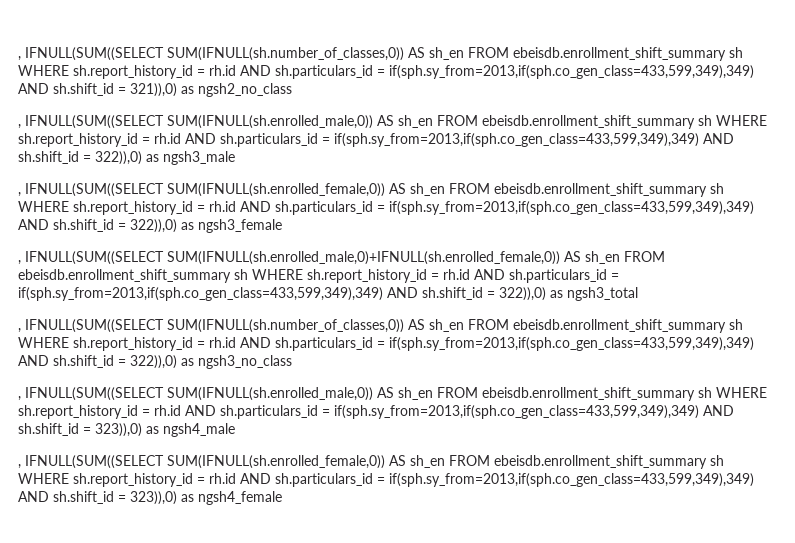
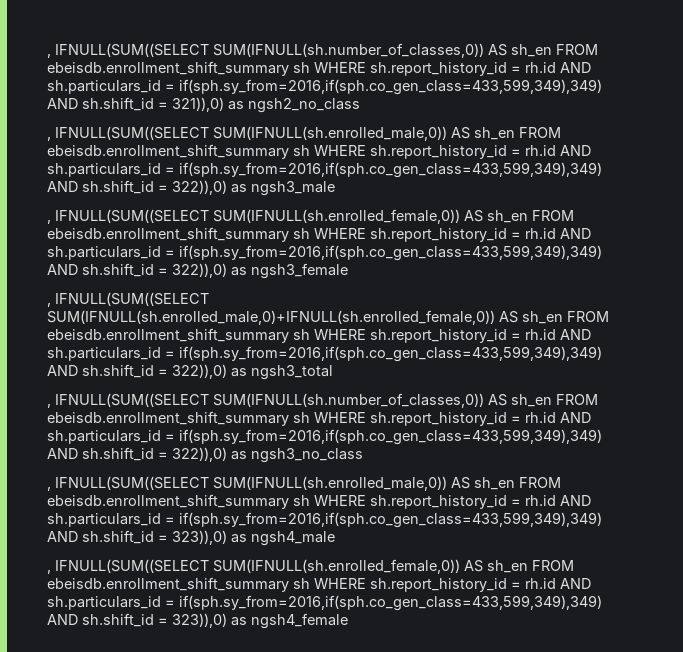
[389,65,754,79] if(sph.sy_from=2013,if(sph.co_gen_class=433,599,349),349) -> [179,79,602,95] if(sph.sy_from=2016,if(sph.co_gen_class=433,599,349),349)
[334,133,699,147] if(sph.sy_from=2013,if(sph.co_gen_class=433,599,349),349) -> [179,162,602,178] if(sph.sy_from=2016,if(sph.co_gen_class=433,599,349),349)
[389,201,754,215] if(sph.sy_from=2013,if(sph.co_gen_class=433,599,349),349) -> [179,245,602,261] if(sph.sy_from=2016,if(sph.co_gen_class=433,599,349),349)
[18,287,383,301] if(sph.sy_from=2013,if(sph.co_gen_class=433,599,349),349) -> [179,346,602,362] if(sph.sy_from=2016,if(sph.co_gen_class=433,599,349),349)
[389,337,754,351] if(sph.sy_from=2013,if(sph.co_gen_class=433,599,349),349) -> [179,429,602,445] if(sph.sy_from=2016,if(sph.co_gen_class=433,599,349),349)
[334,405,699,419] if(sph.sy_from=2013,if(sph.co_gen_class=433,599,349),349) -> [179,512,602,528] if(sph.sy_from=2016,if(sph.co_gen_class=433,599,349),349)
[389,473,754,487] if(sph.sy_from=2013,if(sph.co_gen_class=433,599,349),349) -> [179,595,602,611] if(sph.sy_from=2016,if(sph.co_gen_class=433,599,349),349)

